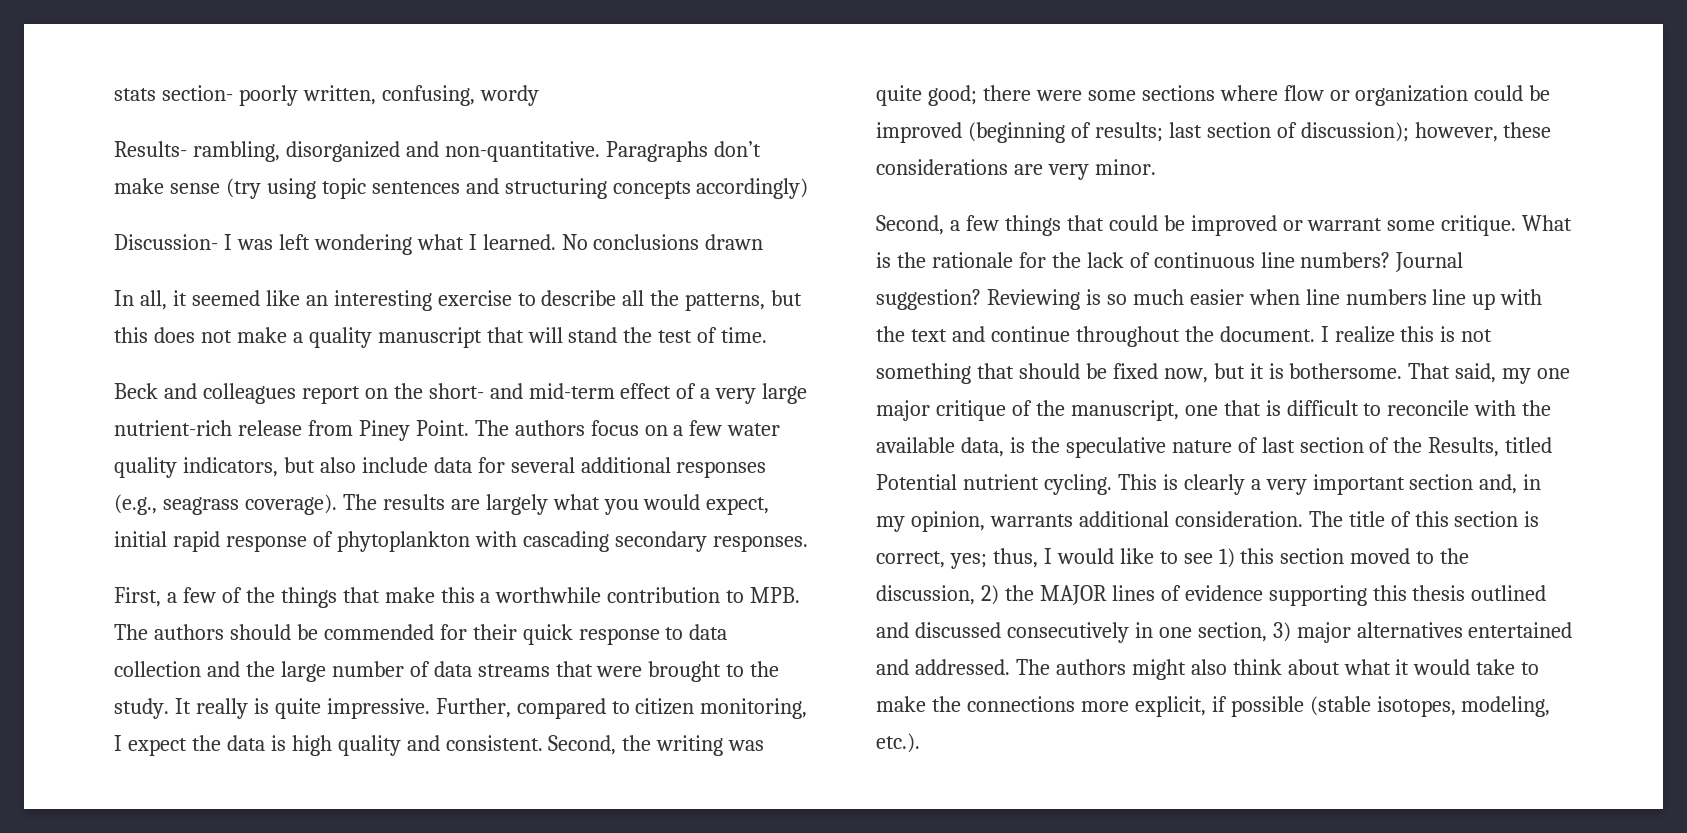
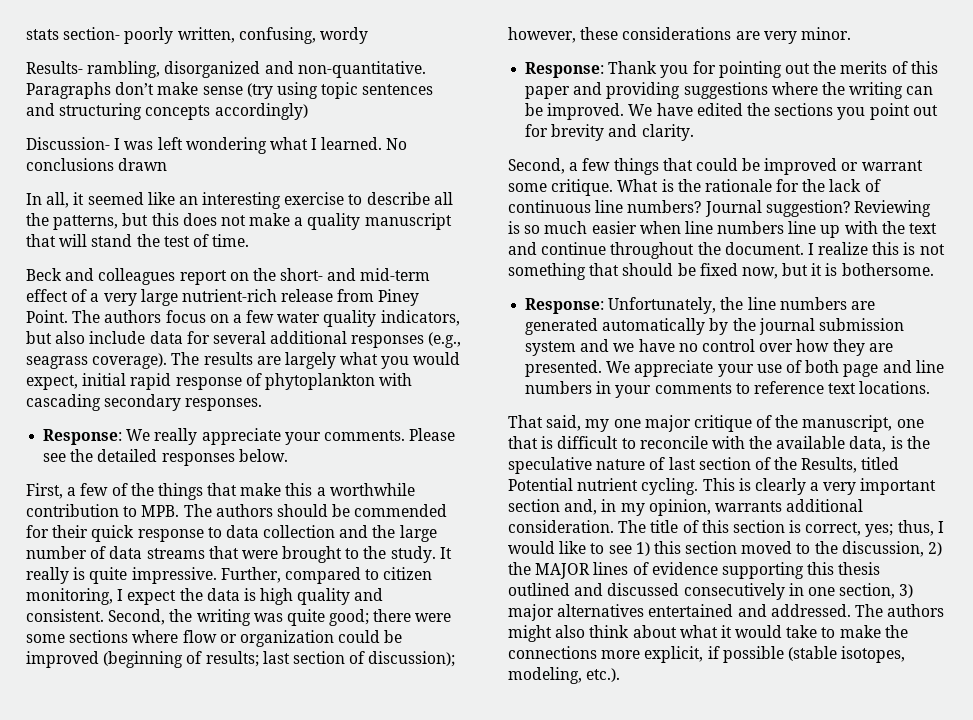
(808, 543) none -> [43,428,456,445] [43,449,288,466] // Response: We really appreciate your comments. Please see the detailed responses below.
(1156, 167) none -> [525,61,938,78] [525,82,934,99] [525,103,938,120] [525,124,694,141] // Response: Thank you for pointing out the merits of this paper and providing suggestions where the writing can be improved. We have edited the sections you point out for brevity and clarity.
(1403, 371) none -> [525,297,875,314] [525,318,904,335] [525,339,893,356] [525,360,944,377] [525,381,931,398] // Response: Unfortunately, the line numbers are generated automatically by the journal submission system and we have no control over how they are presented. We appreciate your use of both page and line numbers in your comments to reference text locations. //

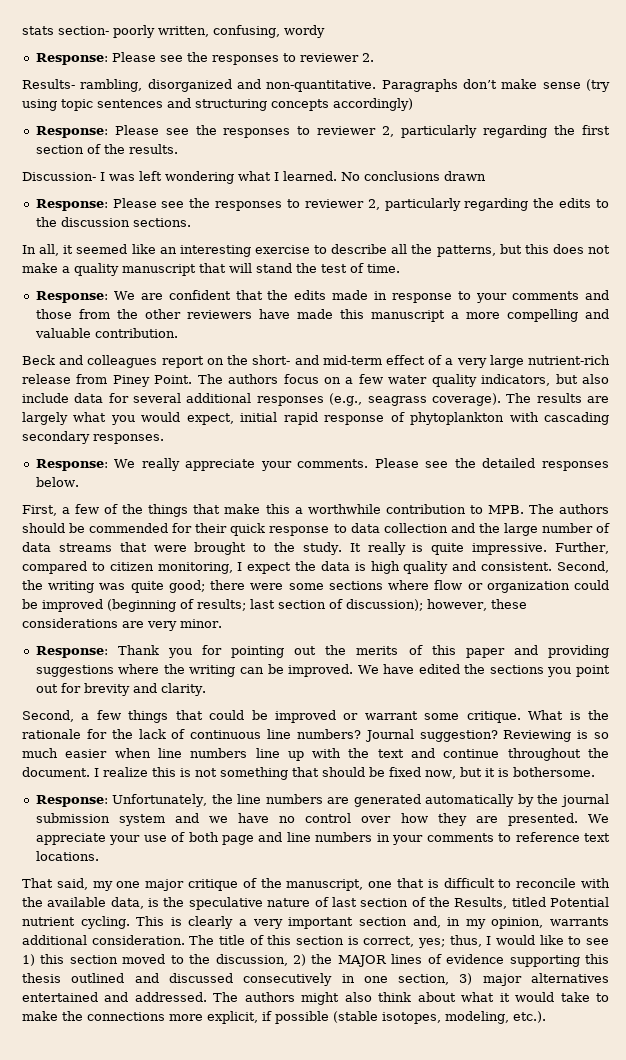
(368, 35) none -> [35,52,374,65] // Response: Please see the responses to reviewer 2.
(308, 111) none -> [35,125,610,138] [35,144,178,154] // Response: Please see the responses to reviewer 2, particularly regarding the first section of the results.
(168, 164) none -> [35,198,609,211] [35,217,191,227] // Response: Please see the responses to reviewer 2, particularly regarding the edits to the discussion sections.
(250, 240) none -> [35,290,610,303] [35,309,609,322] [34,328,178,338] // Response: We are confident that the edits made in response to your comments and those from the other reviewers have made this manuscript a more compelling and valuable contribution.

